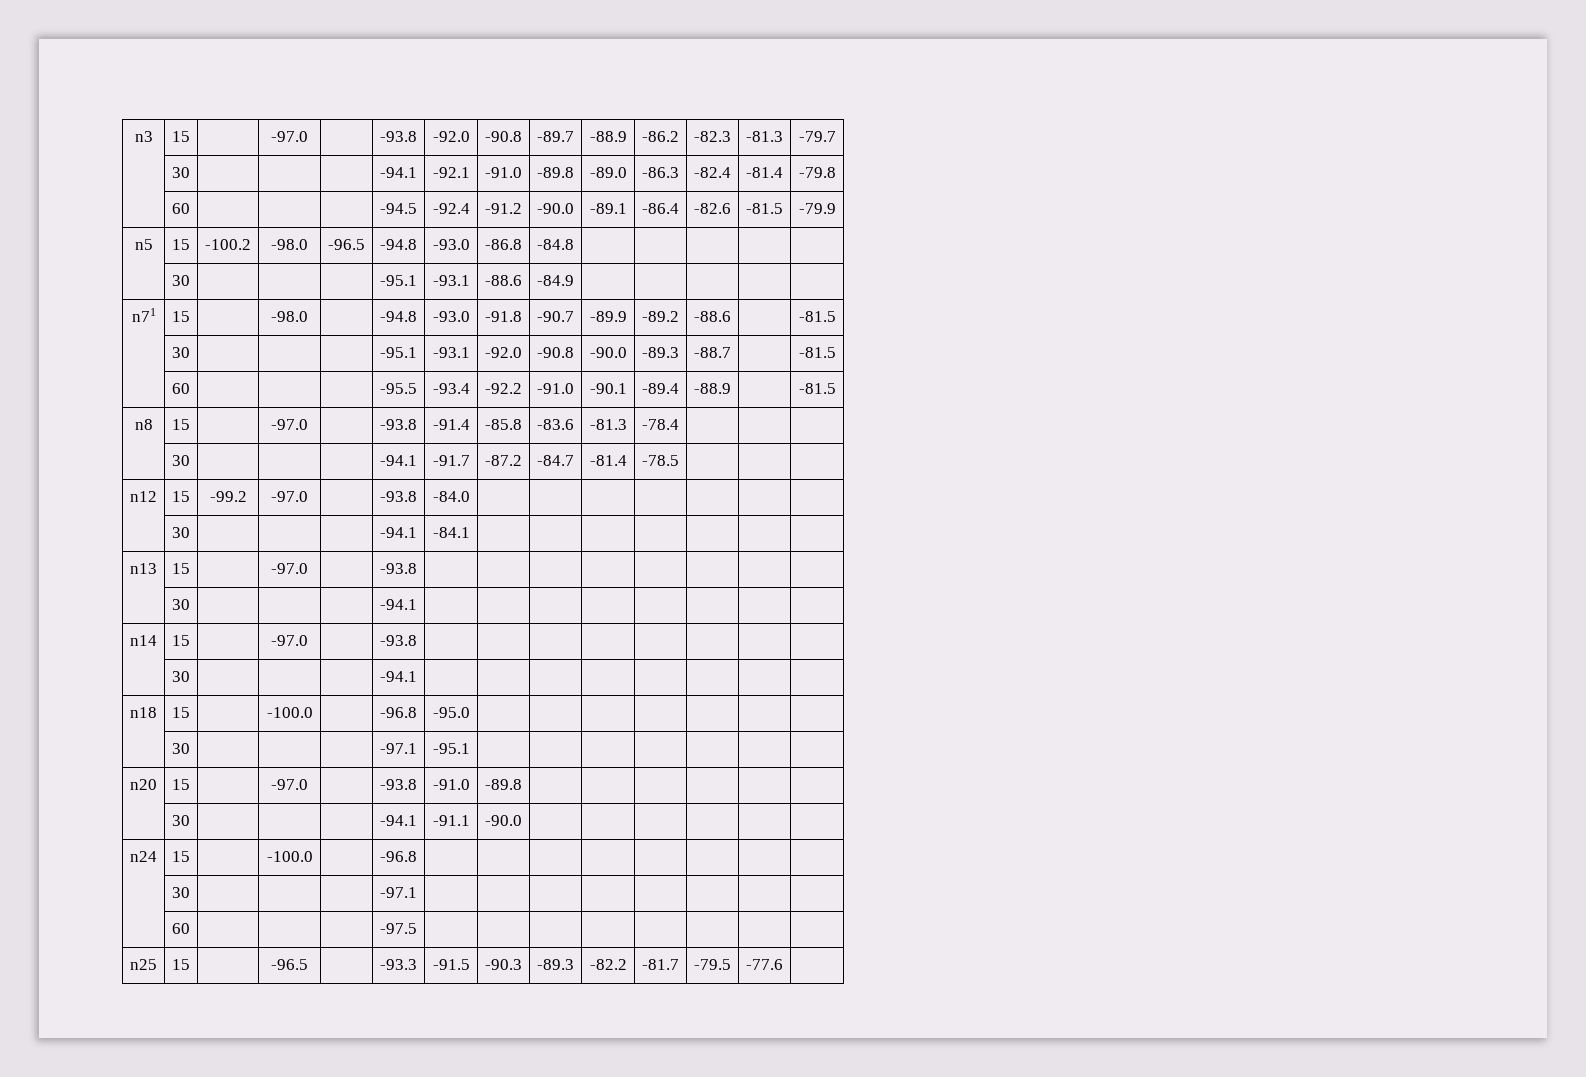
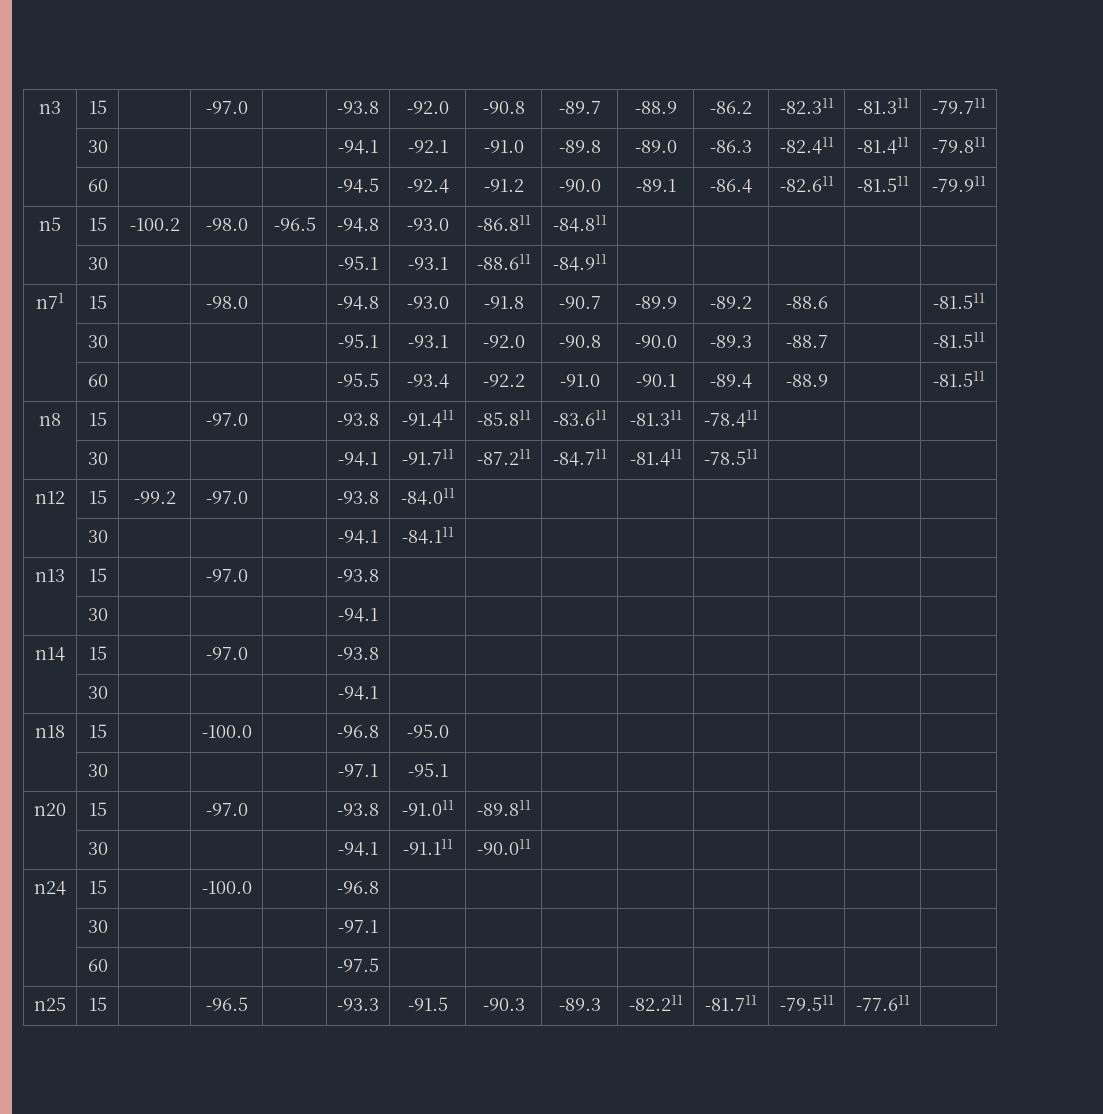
[694,131,731,142] [746,131,783,142] [798,131,836,142] -82.3 | -81.3 | -79.7 -> [779,98,834,114] [856,98,909,114] [931,98,986,114] -82.311 | -81.311 | -79.711
[694,167,731,178] [746,167,783,178] [798,167,836,178] -82.4 | -81.4 | -79.8 -> [779,137,834,154] [856,137,909,154] [931,137,986,153] -82.411 | -81.411 | -79.811
[694,203,731,214] [746,203,783,214] [798,203,836,214] -82.6 | -81.5 | -79.9 -> [779,176,834,192] [856,176,909,192] [931,176,986,192] -82.611 | -81.511 | -79.911
[485,239,522,250] [537,239,574,250] [172,275,190,286] [380,275,417,286] [432,275,470,286] [485,275,522,286] [537,275,574,286] -86.8 | -84.8 | | | | | // | 30 | | | | -95.1 | -93.1 | -88.6 | -84.9 -> [476,215,531,231] [552,215,607,232] [87,257,108,270] [338,256,378,270] [407,257,448,270] [476,254,531,270] [552,254,607,271] -86.811 | -84.811 | | | | | // | 30 | | | | -95.1 | -93.1 | -88.611 | -84.911
[798,311,836,322] -81.5 -> [932,293,985,309] -81.511
[798,347,836,358] -81.5 -> [932,332,985,348] -81.511
[798,383,836,394] -81.5 -> [932,371,985,387] -81.511
[432,419,470,430] [485,419,522,430] [537,419,574,430] [589,419,627,430] [642,419,679,430] [172,455,190,466] [380,455,417,466] [432,455,470,466] [485,455,522,466] [537,455,574,466] [589,455,627,466] [642,455,679,466] -91.4 | -85.8 | -83.6 | -81.3 | -78.4 | | | // | 30 | | | | -94.1 | -91.7 | -87.2 | -84.7 | -81.4 | -78.5 -> [401,410,454,427] [476,410,531,426] [552,410,607,426] [629,410,682,426] [704,410,758,427] [87,452,108,465] [338,452,378,466] [401,449,454,465] [476,449,531,465] [552,449,607,466] [629,449,682,466] [704,449,758,465] -91.411 | -85.811 | -83.611 | -81.311 | -78.411 | | | // | 30 | | | | -94.1 | -91.711 | -87.211 | -84.711 | -81.411 | -78.511
[432,491,470,502] [172,527,190,538] [380,527,417,538] [432,527,470,538] -84.0 | | | | | | | // | 30 | | | | -94.1 | -84.1 -> [400,488,455,505] [87,530,108,543] [338,530,378,544] [401,527,454,544] -84.011 | | | | | | | // | 30 | | | | -94.1 | -84.111
[432,779,470,790] [485,779,522,790] [172,815,190,826] [380,815,417,826] [432,815,470,826] [485,815,522,826] -91.0 | -89.8 | | | | | | // | 30 | | | | -94.1 | -91.1 | -90.0 -> [401,800,454,816] [476,800,531,816] [87,842,108,855] [338,842,378,856] [402,839,453,855] [476,839,531,855] -91.011 | -89.811 | | | | | | // | 30 | | | | -94.1 | -91.111 | -90.011
[589,959,627,970] [642,959,679,970] [694,959,731,970] [746,959,783,970] -82.2 | -81.7 | -79.5 | -77.6 -> [628,995,683,1011] [705,995,757,1011] [779,995,834,1011] [855,995,910,1011] -82.211 | -81.711 | -79.511 | -77.611

